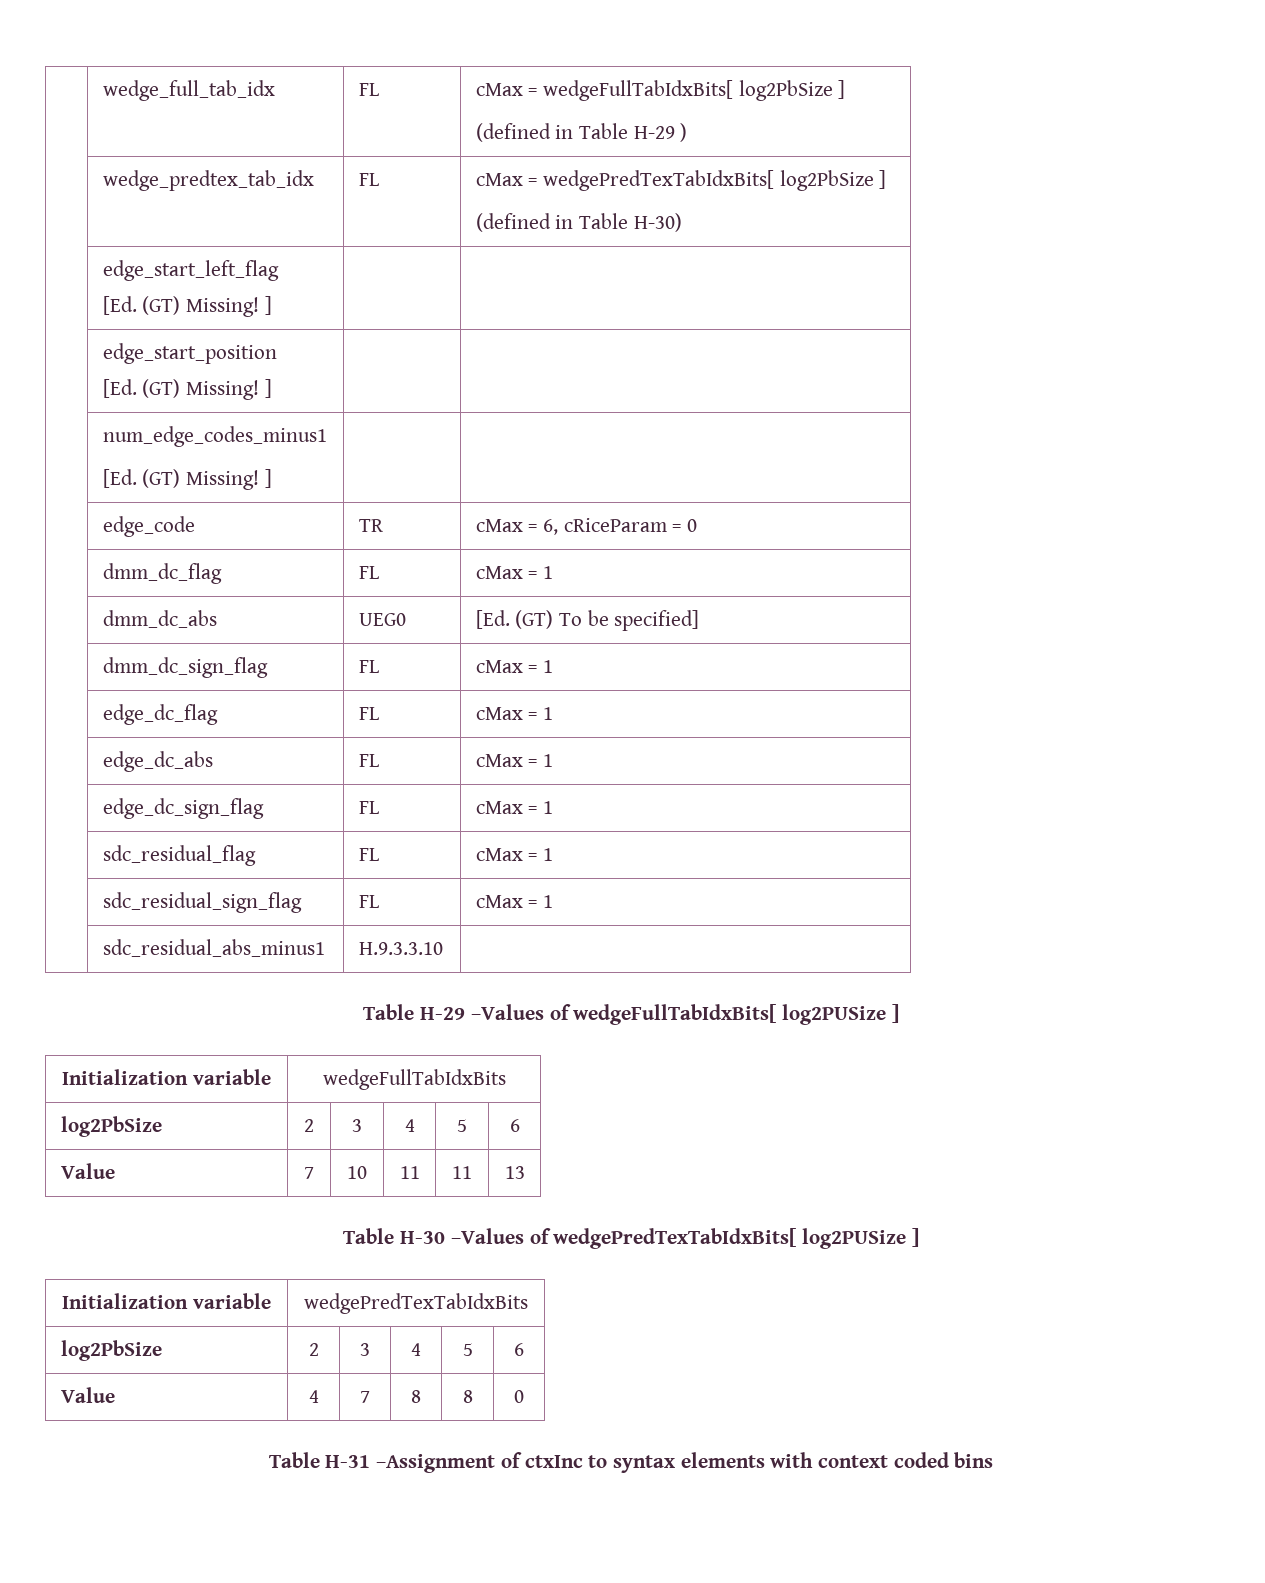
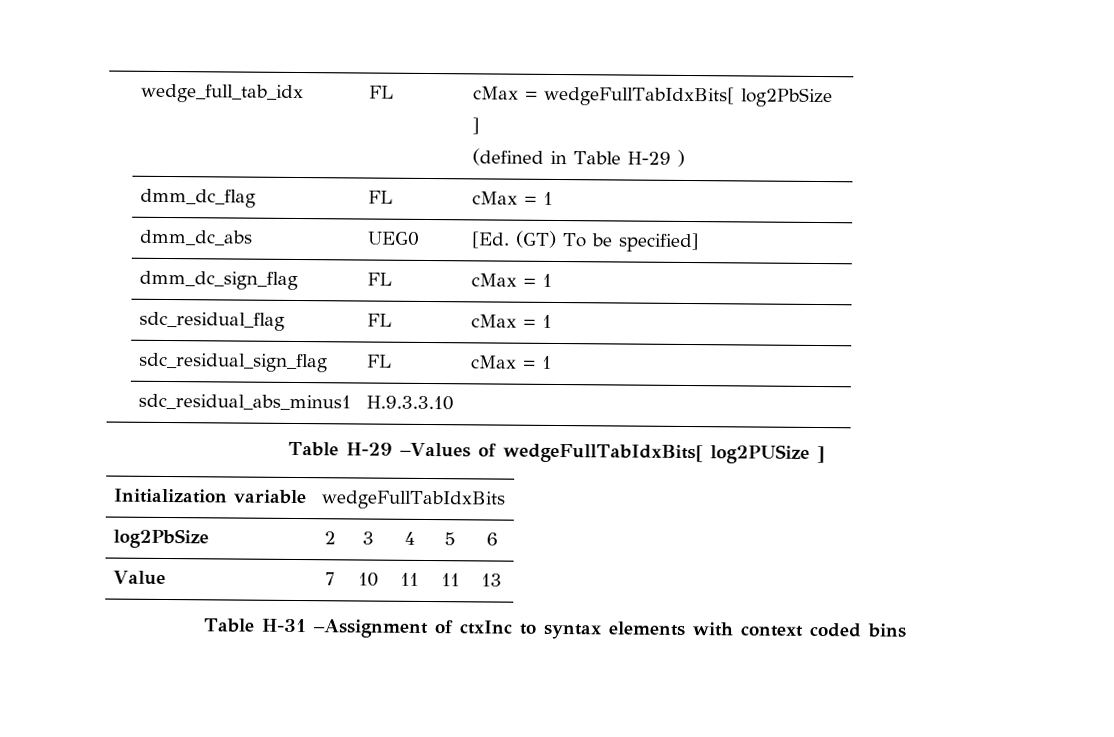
[102,170,314,191] [358,173,379,186] [475,170,887,191] [475,213,682,232] [102,260,279,281] [102,296,272,317] [102,343,277,364] [102,379,272,400] [102,426,327,447] [102,469,272,490] [102,516,195,537] [358,519,384,532] [475,518,698,535] // | wedge_predtex_tab_idx | FL | cMax = wedgePredTexTabIdxBits[ log2PbSize ] // (defined in Table H-30) // | edge_start_left_flag // [Ed. (GT) Missing! ] | | // | edge_start_position // [Ed. (GT) Missing! ] | | // | num_edge_codes_minus1 // [Ed. (GT) Missing! ] | | // | edge_code | TR | cMax = 6, cRiceParam = 0 -> (685, 158) none
[102,704,218,725] [358,707,379,720] [475,707,554,720] [102,751,213,772] [358,754,379,767] [475,754,554,767] [102,798,264,819] [358,801,379,814] [475,801,554,814] // | edge_dc_flag | FL | cMax = 1 // | edge_dc_abs | FL | cMax = 1 // | edge_dc_sign_flag | FL | cMax = 1 -> (552, 280) none
[343,1228,919,1249] [62,1293,271,1309] [304,1293,528,1314] [60,1340,162,1361] [308,1343,319,1356] [360,1343,370,1356] [411,1343,421,1356] [462,1343,473,1356] [514,1343,524,1356] [60,1387,115,1403] [308,1390,319,1403] [360,1391,370,1403] [411,1390,421,1403] [462,1390,473,1403] [514,1390,524,1403] // Table H-30 –Values of wedgePredTexTabIdxBits[ log2PUSize ] // Initialization variable | wedgePredTexTabIdxBits // log2PbSize | 2 | 3 | 4 | 5 | 6 // Value | 4 | 7 | 8 | 8 | 0 -> (502, 580) none

